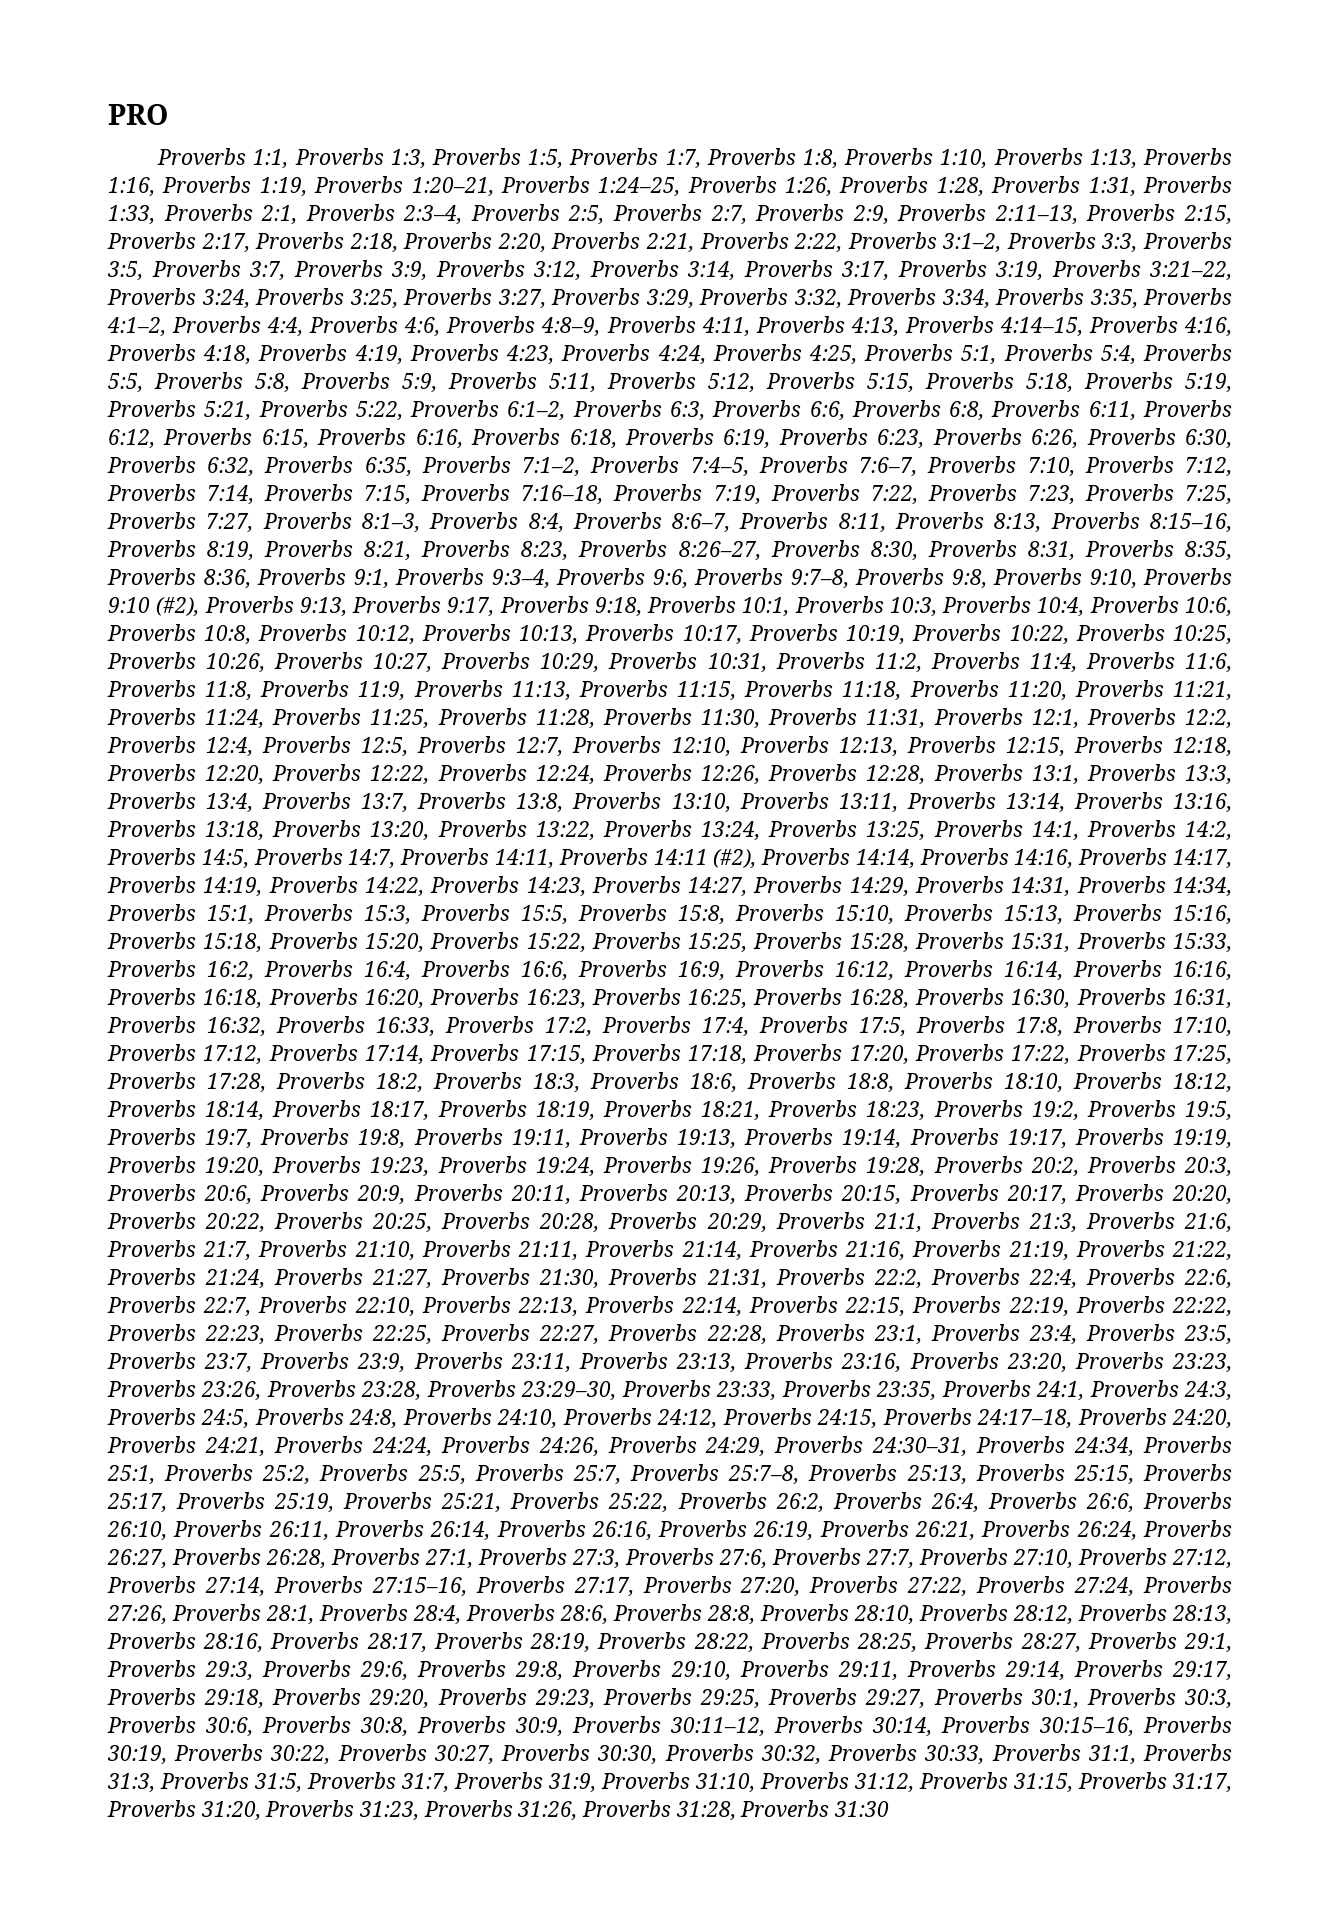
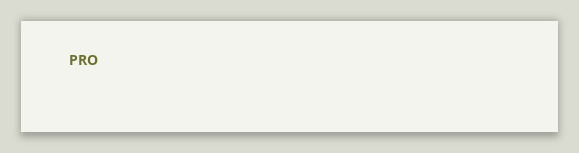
[157,148,1232,168] [108,176,1232,196] [108,204,1232,224] [107,232,1232,252] [107,260,1232,280] [107,288,1232,308] [107,316,1232,336] [107,344,1232,364] [108,372,1232,392] [107,400,1232,420] [108,428,1232,448] [107,456,1233,476] [107,484,1233,504] [107,512,1232,532] [107,540,1233,560] [107,568,1232,588] [108,596,1232,616] [107,624,1233,644] [107,652,1233,672] [107,680,1233,700] [107,708,1233,728] [107,736,1233,756] [107,764,1233,784] [107,792,1233,812] [107,820,1233,840] [107,848,1232,868] [107,876,1232,896] [107,904,1232,924] [107,932,1232,952] [107,960,1232,980] [107,988,1232,1008] [107,1016,1232,1036] [107,1044,1232,1064] [107,1072,1232,1092] [107,1100,1233,1120] [107,1128,1233,1148] [107,1156,1233,1176] [107,1184,1233,1204] [107,1212,1233,1232] [107,1240,1233,1260] [107,1268,1233,1288] [107,1296,1233,1316] [107,1324,1233,1344] [107,1352,1233,1372] [107,1380,1232,1400] [107,1408,1232,1428] [107,1436,1232,1456] [107,1464,1233,1484] [107,1492,1233,1512] [107,1520,1232,1540] [107,1548,1232,1568] [107,1576,1232,1596] [107,1604,1232,1624] [107,1632,1233,1652] [107,1660,1233,1680] [107,1688,1233,1708] [107,1716,1232,1736] [107,1744,1233,1764] [107,1772,1232,1792] [107,1800,890,1820] // Proverbs 1:1, Proverbs 1:3, Proverbs 1:5, Proverbs 1:7, Proverbs 1:8, Proverbs 1:10, Proverbs 1:13, Proverbs 1:16, Proverbs 1:19, Proverbs 1:20–21, Proverbs 1:24–25, Proverbs 1:26, Proverbs 1:28, Proverbs 1:31, Proverbs 1:33, Proverbs 2:1, Proverbs 2:3–4, Proverbs 2:5, Proverbs 2:7, Proverbs 2:9, Proverbs 2:11–13, Proverbs 2:15, Proverbs 2:17, Proverbs 2:18, Proverbs 2:20, Proverbs 2:21, Proverbs 2:22, Proverbs 3:1–2, Proverbs 3:3, Proverbs 3:5, Proverbs 3:7, Proverbs 3:9, Proverbs 3:12, Proverbs 3:14, Proverbs 3:17, Proverbs 3:19, Proverbs 3:21–22, Proverbs 3:24, Proverbs 3:25, Proverbs 3:27, Proverbs 3:29, Proverbs 3:32, Proverbs 3:34, Proverbs 3:35, Proverbs 4:1–2, Proverbs 4:4, Proverbs 4:6, Proverbs 4:8–9, Proverbs 4:11, Proverbs 4:13, Proverbs 4:14–15, Proverbs 4:16, Proverbs 4:18, Proverbs 4:19, Proverbs 4:23, Proverbs 4:24, Proverbs 4:25, Proverbs 5:1, Proverbs 5:4, Proverbs 5:5, Proverbs 5:8, Proverbs 5:9, Proverbs 5:11, Proverbs 5:12, Proverbs 5:15, Proverbs 5:18, Proverbs 5:19, Proverbs 5:21, Proverbs 5:22, Proverbs 6:1–2, Proverbs 6:3, Proverbs 6:6, Proverbs 6:8, Proverbs 6:11, Proverbs 6:12, Proverbs 6:15, Proverbs 6:16, Proverbs 6:18, Proverbs 6:19, Proverbs 6:23, Proverbs 6:26, Proverbs 6:30, Proverbs 6:32, Proverbs 6:35, Proverbs 7:1–2, Proverbs 7:4–5, Proverbs 7:6–7, Proverbs 7:10, Proverbs 7:12, Proverbs 7:14, Proverbs 7:15, Proverbs 7:16–18, Proverbs 7:19, Proverbs 7:22, Proverbs 7:23, Proverbs 7:25, Proverbs 7:27, Proverbs 8:1–3, Proverbs 8:4, Proverbs 8:6–7, Proverbs 8:11, Proverbs 8:13, Proverbs 8:15–16, Proverbs 8:19, Proverbs 8:21, Proverbs 8:23, Proverbs 8:26–27, Proverbs 8:30, Proverbs 8:31, Proverbs 8:35, Proverbs 8:36, Proverbs 9:1, Proverbs 9:3–4, Proverbs 9:6, Proverbs 9:7–8, Proverbs 9:8, Proverbs 9:10, Proverbs 9:10 (#2), Proverbs 9:13, Proverbs 9:17, Proverbs 9:18, Proverbs 10:1, Proverbs 10:3, Proverbs 10:4, Proverbs 10:6, Proverbs 10:8, Proverbs 10:12, Proverbs 10:13, Proverbs 10:17, Proverbs 10:19, Proverbs 10:22, Proverbs 10:25, Proverbs 10:26, Proverbs 10:27, Proverbs 10:29, Proverbs 10:31, Proverbs 11:2, Proverbs 11:4, Proverbs 11:6, Proverbs 11:8, Proverbs 11:9, Proverbs 11:13, Proverbs 11:15, Proverbs 11:18, Proverbs 11:20, Proverbs 11:21, Proverbs 11:24, Proverbs 11:25, Proverbs 11:28, Proverbs 11:30, Proverbs 11:31, Proverbs 12:1, Proverbs 12:2, Proverbs 12:4, Proverbs 12:5, Proverbs 12:7, Proverbs 12:10, Proverbs 12:13, Proverbs 12:15, Proverbs 12:18, Proverbs 12:20, Proverbs 12:22, Proverbs 12:24, Proverbs 12:26, Proverbs 12:28, Proverbs 13:1, Proverbs 13:3, Proverbs 13:4, Proverbs 13:7, Proverbs 13:8, Proverbs 13:10, Proverbs 13:11, Proverbs 13:14, Proverbs 13:16, Proverbs 13:18, Proverbs 13:20, Proverbs 13:22, Proverbs 13:24, Proverbs 13:25, Proverbs 14:1, Proverbs 14:2, Proverbs 14:5, Proverbs 14:7, Proverbs 14:11, Proverbs 14:11 (#2), Proverbs 14:14, Proverbs 14:16, Proverbs 14:17, Proverbs 14:19, Proverbs 14:22, Proverbs 14:23, Proverbs 14:27, Proverbs 14:29, Proverbs 14:31, Proverbs 14:34, Proverbs 15:1, Proverbs 15:3, Proverbs 15:5, Proverbs 15:8, Proverbs 15:10, Proverbs 15:13, Proverbs 15:16, Proverbs 15:18, Proverbs 15:20, Proverbs 15:22, Proverbs 15:25, Proverbs 15:28, Proverbs 15:31, Proverbs 15:33, Proverbs 16:2, Proverbs 16:4, Proverbs 16:6, Proverbs 16:9, Proverbs 16:12, Proverbs 16:14, Proverbs 16:16, Proverbs 16:18, Proverbs 16:20, Proverbs 16:23, Proverbs 16:25, Proverbs 16:28, Proverbs 16:30, Proverbs 16:31, Proverbs 16:32, Proverbs 16:33, Proverbs 17:2, Proverbs 17:4, Proverbs 17:5, Proverbs 17:8, Proverbs 17:10, Proverbs 17:12, Proverbs 17:14, Proverbs 17:15, Proverbs 17:18, Proverbs 17:20, Proverbs 17:22, Proverbs 17:25, Proverbs 17:28, Proverbs 18:2, Proverbs 18:3, Proverbs 18:6, Proverbs 18:8, Proverbs 18:10, Proverbs 18:12, Proverbs 18:14, Proverbs 18:17, Proverbs 18:19, Proverbs 18:21, Proverbs 18:23, Proverbs 19:2, Proverbs 19:5, Proverbs 19:7, Proverbs 19:8, Proverbs 19:11, Proverbs 19:13, Proverbs 19:14, Proverbs 19:17, Proverbs 19:19, Proverbs 19:20, Proverbs 19:23, Proverbs 19:24, Proverbs 19:26, Proverbs 19:28, Proverbs 20:2, Proverbs 20:3, Proverbs 20:6, Proverbs 20:9, Proverbs 20:11, Proverbs 20:13, Proverbs 20:15, Proverbs 20:17, Proverbs 20:20, Proverbs 20:22, Proverbs 20:25, Proverbs 20:28, Proverbs 20:29, Proverbs 21:1, Proverbs 21:3, Proverbs 21:6, Proverbs 21:7, Proverbs 21:10, Proverbs 21:11, Proverbs 21:14, Proverbs 21:16, Proverbs 21:19, Proverbs 21:22, Proverbs 21:24, Proverbs 21:27, Proverbs 21:30, Proverbs 21:31, Proverbs 22:2, Proverbs 22:4, Proverbs 22:6, Proverbs 22:7, Proverbs 22:10, Proverbs 22:13, Proverbs 22:14, Proverbs 22:15, Proverbs 22:19, Proverbs 22:22, Proverbs 22:23, Proverbs 22:25, Proverbs 22:27, Proverbs 22:28, Proverbs 23:1, Proverbs 23:4, Proverbs 23:5, Proverbs 23:7, Proverbs 23:9, Proverbs 23:11, Proverbs 23:13, Proverbs 23:16, Proverbs 23:20, Proverbs 23:23, Proverbs 23:26, Proverbs 23:28, Proverbs 23:29–30, Proverbs 23:33, Proverbs 23:35, Proverbs 24:1, Proverbs 24:3, Proverbs 24:5, Proverbs 24:8, Proverbs 24:10, Proverbs 24:12, Proverbs 24:15, Proverbs 24:17–18, Proverbs 24:20, Proverbs 24:21, Proverbs 24:24, Proverbs 24:26, Proverbs 24:29, Proverbs 24:30–31, Proverbs 24:34, Proverbs 25:1, Proverbs 25:2, Proverbs 25:5, Proverbs 25:7, Proverbs 25:7–8, Proverbs 25:13, Proverbs 25:15, Proverbs 25:17, Proverbs 25:19, Proverbs 25:21, Proverbs 25:22, Proverbs 26:2, Proverbs 26:4, Proverbs 26:6, Proverbs 26:10, Proverbs 26:11, Proverbs 26:14, Proverbs 26:16, Proverbs 26:19, Proverbs 26:21, Proverbs 26:24, Proverbs 26:27, Proverbs 26:28, Proverbs 27:1, Proverbs 27:3, Proverbs 27:6, Proverbs 27:7, Proverbs 27:10, Proverbs 27:12, Proverbs 27:14, Proverbs 27:15–16, Proverbs 27:17, Proverbs 27:20, Proverbs 27:22, Proverbs 27:24, Proverbs 27:26, Proverbs 28:1, Proverbs 28:4, Proverbs 28:6, Proverbs 28:8, Proverbs 28:10, Proverbs 28:12, Proverbs 28:13, Proverbs 28:16, Proverbs 28:17, Proverbs 28:19, Proverbs 28:22, Proverbs 28:25, Proverbs 28:27, Proverbs 29:1, Proverbs 29:3, Proverbs 29:6, Proverbs 29:8, Proverbs 29:10, Proverbs 29:11, Proverbs 29:14, Proverbs 29:17, Proverbs 29:18, Proverbs 29:20, Proverbs 29:23, Proverbs 29:25, Proverbs 29:27, Proverbs 30:1, Proverbs 30:3, Proverbs 30:6, Proverbs 30:8, Proverbs 30:9, Proverbs 30:11–12, Proverbs 30:14, Proverbs 30:15–16, Proverbs 30:19, Proverbs 30:22, Proverbs 30:27, Proverbs 30:30, Proverbs 30:32, Proverbs 30:33, Proverbs 31:1, Proverbs 31:3, Proverbs 31:5, Proverbs 31:7, Proverbs 31:9, Proverbs 31:10, Proverbs 31:12, Proverbs 31:15, Proverbs 31:17, Proverbs 31:20, Proverbs 31:23, Proverbs 31:26, Proverbs 31:28, Proverbs 31:30 -> (98, 60) none

